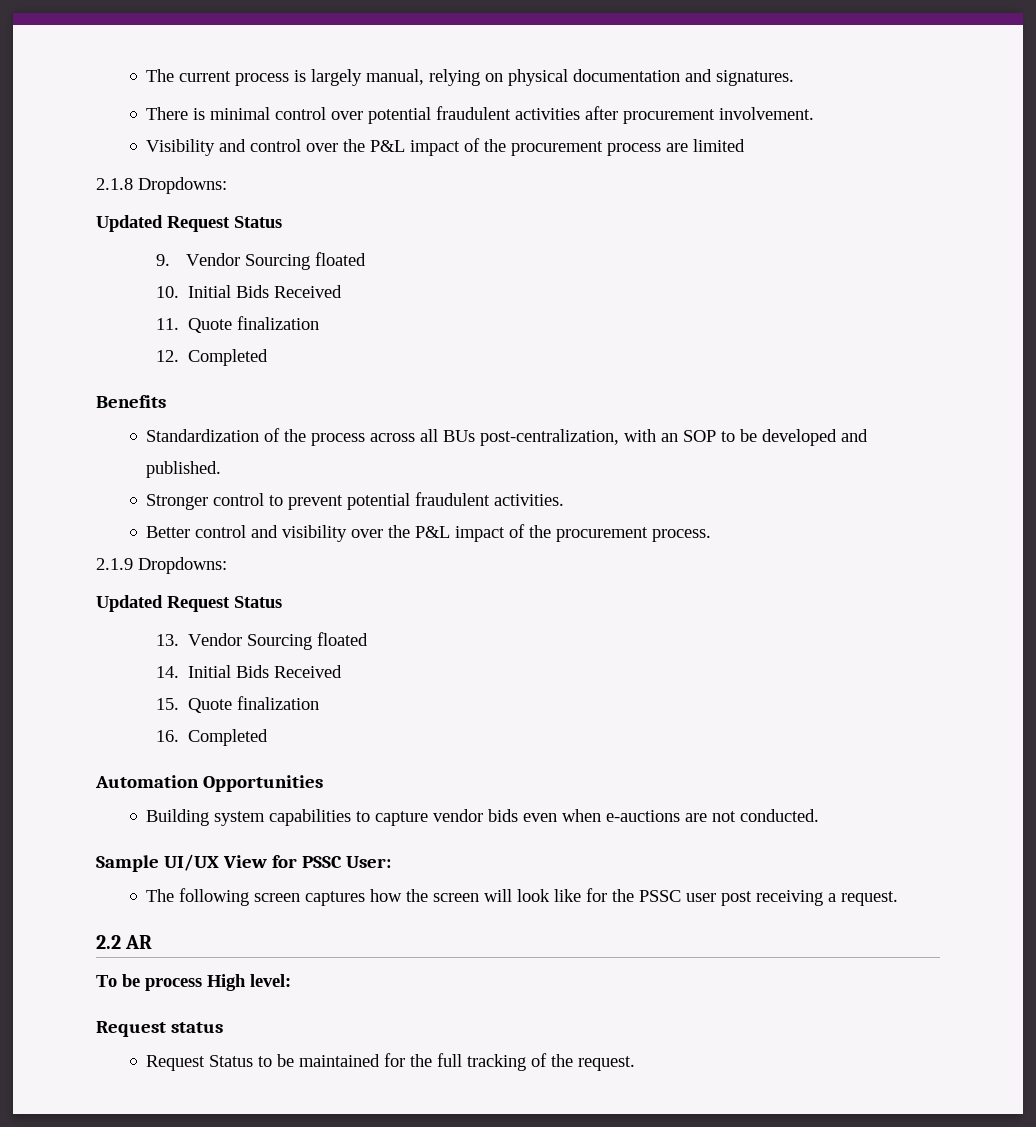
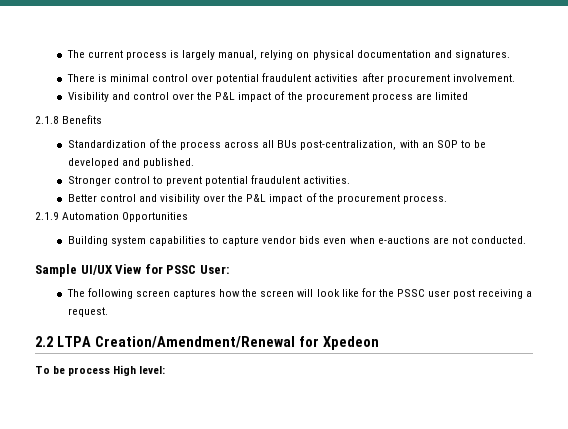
[138,177,227,194] [96,215,282,232] [155,252,366,270] [155,285,343,298] [155,316,320,333] [155,349,269,366] Dropdowns: // Updated Request Status // 9. Vendor Sourcing floated // 10. Initial Bids Received // 11. Quote finalization // 12. Completed // -> (59, 120) none
[138,557,227,574] [96,595,282,612] [155,632,369,650] [155,665,343,678] [155,696,320,713] [155,729,269,746] Dropdowns: // Updated Request Status // 13. Vendor Sourcing floated // 14. Initial Bids Received // 15. Quote finalization // 16. Completed // -> (59, 216) none
[125,935,153,949] AR -> [56,336,379,350] LTPA Creation/Amendment/Renewal for Xpedeon
[96,1021,223,1037] [146,1053,636,1071] // Request status // Request Status to be maintained for the full tracking of the request. -> (166, 370) none

